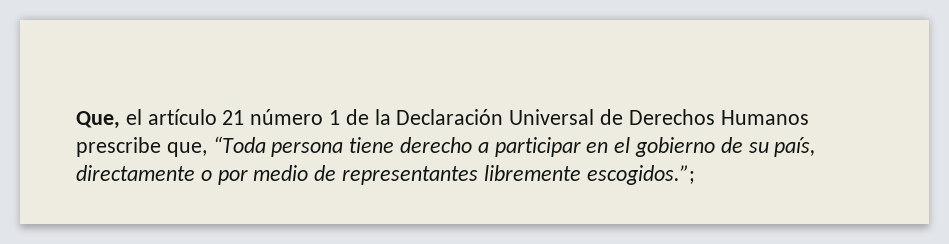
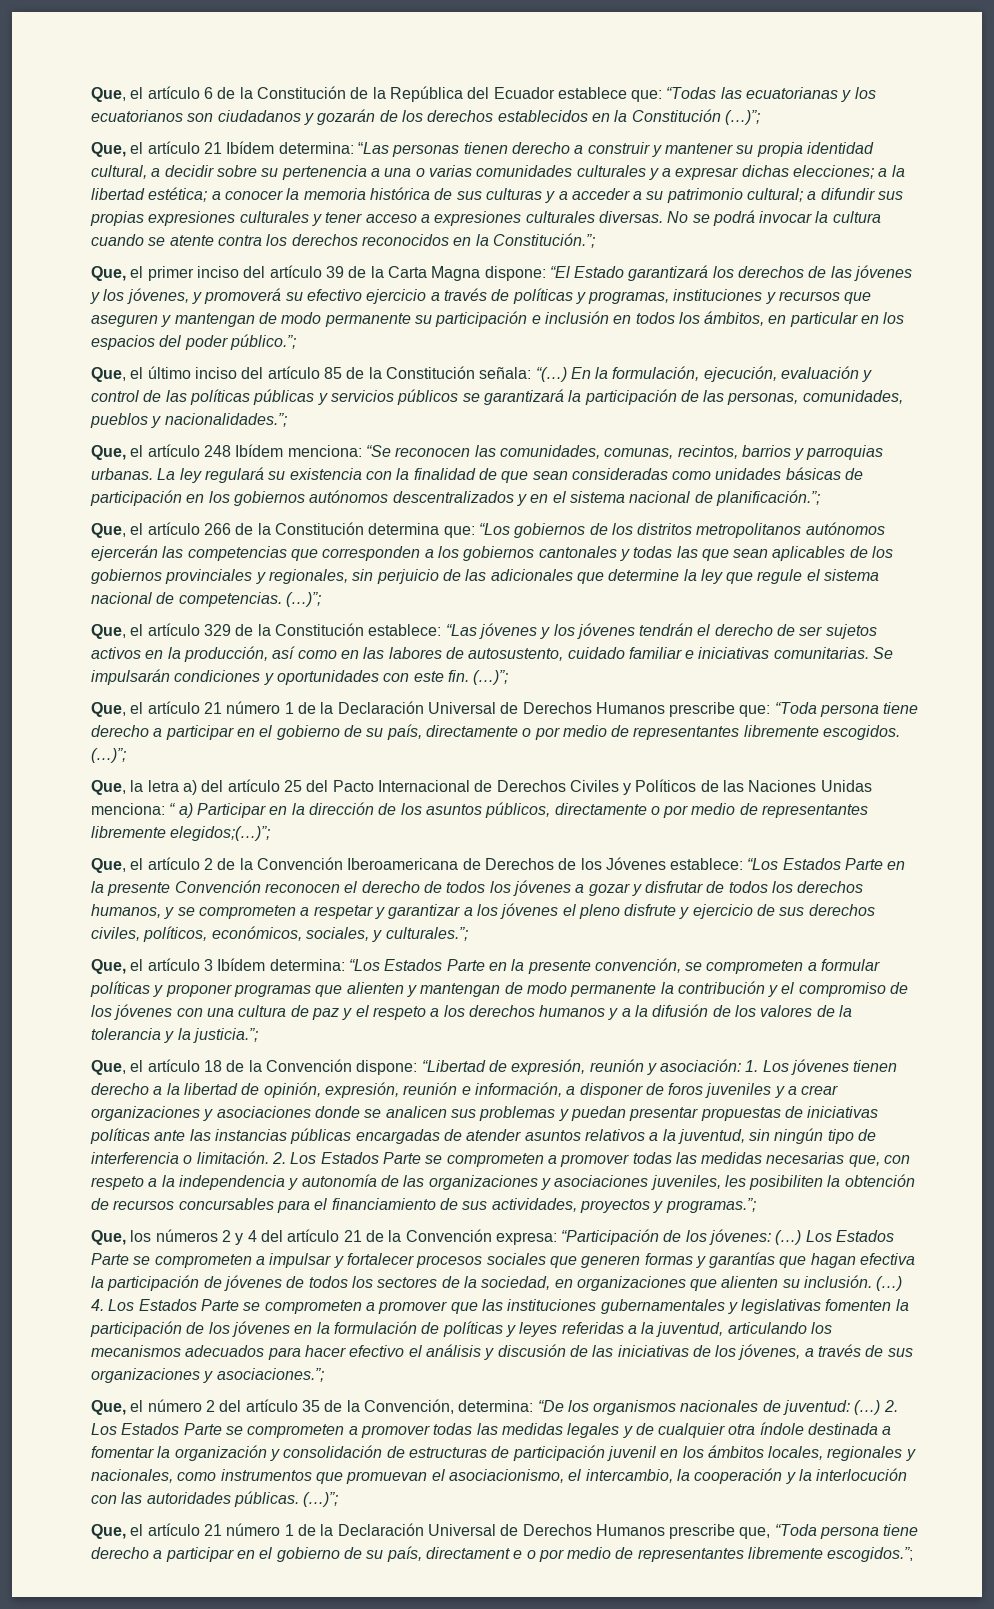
[76,109,217,129] Que, el artículo -> [91,86,876,102] [91,109,760,125] [91,141,875,157] [91,165,905,180] [91,187,904,203] [90,210,881,226] [91,233,595,248] [91,265,913,281] [90,288,872,304] [91,311,905,327] [91,334,296,350] [91,366,873,382] [91,389,903,405] [90,413,287,428] [91,444,884,460] [91,467,864,483] [90,490,820,506] [91,522,885,538] [91,545,894,561] [91,569,880,584] [91,592,321,607] [91,623,877,639] [91,646,894,662] [91,669,509,685] [91,701,919,717] [91,724,901,740] [91,748,126,763] [91,779,872,795] [91,802,869,818] [91,826,271,841] [91,857,906,873] [91,880,864,896] [91,903,875,919] [91,926,468,942] [91,958,881,974] [90,981,909,997] [91,1004,853,1020] [91,1028,258,1043] [91,1059,898,1075] [91,1082,839,1098] [91,1106,879,1121] [90,1128,877,1144] [91,1151,911,1167] [91,1174,915,1190] [91,1198,756,1213] [91,1229,895,1245] [91,1252,916,1268] [91,1275,903,1291] [91,1299,909,1314] [90,1321,833,1337] [91,1344,913,1360] [91,1368,324,1383] [91,1399,898,1415] [91,1422,892,1438] [91,1445,916,1461] [91,1468,908,1484] [91,1491,339,1507] [91,1523,200,1539] Que, el artículo 6 de la Constitución de la República del Ecuador establece que: “Todas las ecuatorianas y los ecuatorianos son ciudadanos y gozarán de los derechos establecidos en la Constitución (…)”; // Que, el artículo 21 Ibídem determina: “Las personas tienen derecho a construir y mantener su propia identidad cultural, a decidir sobre su pertenencia a una o varias comunidades culturales y a expresar dichas elecciones; a la libertad estética; a conocer la memoria histórica de sus culturas y a acceder a su patrimonio cultural; a difundir sus propias expresiones culturales y tener acceso a expresiones culturales diversas. No se podrá invocar la cultura cuando se atente contra los derechos reconocidos en la Constitución.”; // Que, el primer inciso del artículo 39 de la Carta Magna dispone: “El Estado garantizará los derechos de las jóvenes y los jóvenes, y promoverá su efectivo ejercicio a través de políticas y programas, instituciones y recursos que aseguren y mantengan de modo permanente su participación e inclusión en todos los ámbitos, en particular en los espacios del poder público.”; // Que, el último inciso del artículo 85 de la Constitución señala: “(…) En la formulación, ejecución, evaluación y control de las políticas públicas y servicios públicos se garantizará la participación de las personas, comunidades, pueblos y nacionalidades.”; // Que, el artículo 248 Ibídem menciona: “Se reconocen las comunidades, comunas, recintos, barrios y parroquias urbanas. La ley regulará su existencia con la finalidad de que sean consideradas como unidades básicas de participación en los gobiernos autónomos descentralizados y en el sistema nacional de planificación.”; // Que, el artículo 266 de la Constitución determina que: “Los gobiernos de los distritos metropolitanos autónomos ejercerán las competencias que corresponden a los gobiernos cantonales y todas las que sean aplicables de los gobiernos provinciales y regionales, sin perjuicio de las adicionales que determine la ley que regule el sistema nacional de competencias. (…)”; // Que, el artículo 329 de la Constitución establece: “Las jóvenes y los jóvenes tendrán el derecho de ser sujetos activos en la producción, así como en las labores de autosustento, cuidado familiar e iniciativas comunitarias. Se impulsarán condiciones y oportunidades con este fin. (…)”; // Que, el artículo 21 número 1 de la Declaración Universal de Derechos Humanos prescribe que: “Toda persona tiene derecho a participar en el gobierno de su país, directamente o por medio de representantes libremente escogidos. (…)”; // Que, la letra a) del artículo 25 del Pacto Internacional de Derechos Civiles y Políticos de las Naciones Unidas menciona: “ a) Participar en la dirección de los asuntos públicos, directamente o por medio de representantes libremente elegidos;(…)”; // Que, el artículo 2 de la Convención Iberoamericana de Derechos de los Jóvenes establece: “Los Estados Parte en la presente Convención reconocen el derecho de todos los jóvenes a gozar y disfrutar de todos los derechos humanos, y se comprometen a respetar y garantizar a los jóvenes el pleno disfrute y ejercicio de sus derechos civiles, políticos, económicos, sociales, y culturales.”; // Que, el artículo 3 Ibídem determina: “Los Estados Parte en la presente convención, se comprometen a formular políticas y proponer programas que alienten y mantengan de modo permanente la contribución y el compromiso de los jóvenes con una cultura de paz y el respeto a los derechos humanos y a la difusión de los valores de la tolerancia y la justicia.”; // Que, el artículo 18 de la Convención dispone: “Libertad de expresión, reunión y asociación: 1. Los jóvenes tienen derecho a la libertad de opinión, expresión, reunión e información, a disponer de foros juveniles y a crear organizaciones y asociaciones donde se analicen sus problemas y puedan presentar propuestas de iniciativas políticas ante las instancias públicas encargadas de atender asuntos relativos a la juventud, sin ningún tipo de interferencia o limitación. 2. Los Estados Parte se comprometen a promover todas las medidas necesarias que, con respeto a la independencia y autonomía de las organizaciones y asociaciones juveniles, les posibiliten la obtención de recursos concursables para el financiamiento de sus actividades, proyectos y programas.”; // Que, los números 2 y 4 del artículo 21 de la Convención expresa: “Participación de los jóvenes: (…) Los Estados Parte se comprometen a impulsar y fortalecer procesos sociales que generen formas y garantías que hagan efectiva la participación de jóvenes de todos los sectores de la sociedad, en organizaciones que alienten su inclusión. (…) 4. Los Estados Parte se comprometen a promover que las instituciones gubernamentales y legislativas fomenten la participación de los jóvenes en la formulación de políticas y leyes referidas a la juventud, articulando los mecanismos adecuados para hacer efectivo el análisis y discusión de las iniciativas de los jóvenes, a través de sus organizaciones y asociaciones.”; // Que, el número 2 del artículo 35 de la Convención, determina: “De los organismos nacionales de juventud: (…) 2. Los Estados Parte se comprometen a promover todas las medidas legales y de cualquier otra índole destinada a fomentar la organización y consolidación de estructuras de participación juvenil en los ámbitos locales, regionales y nacionales, como instrumentos que promuevan el asociacionismo, el intercambio, la cooperación y la interlocución con las autoridades públicas. (…)”; // Que, el artículo
[76,165,195,181] directamente -> [425,1547,523,1559] directament e

